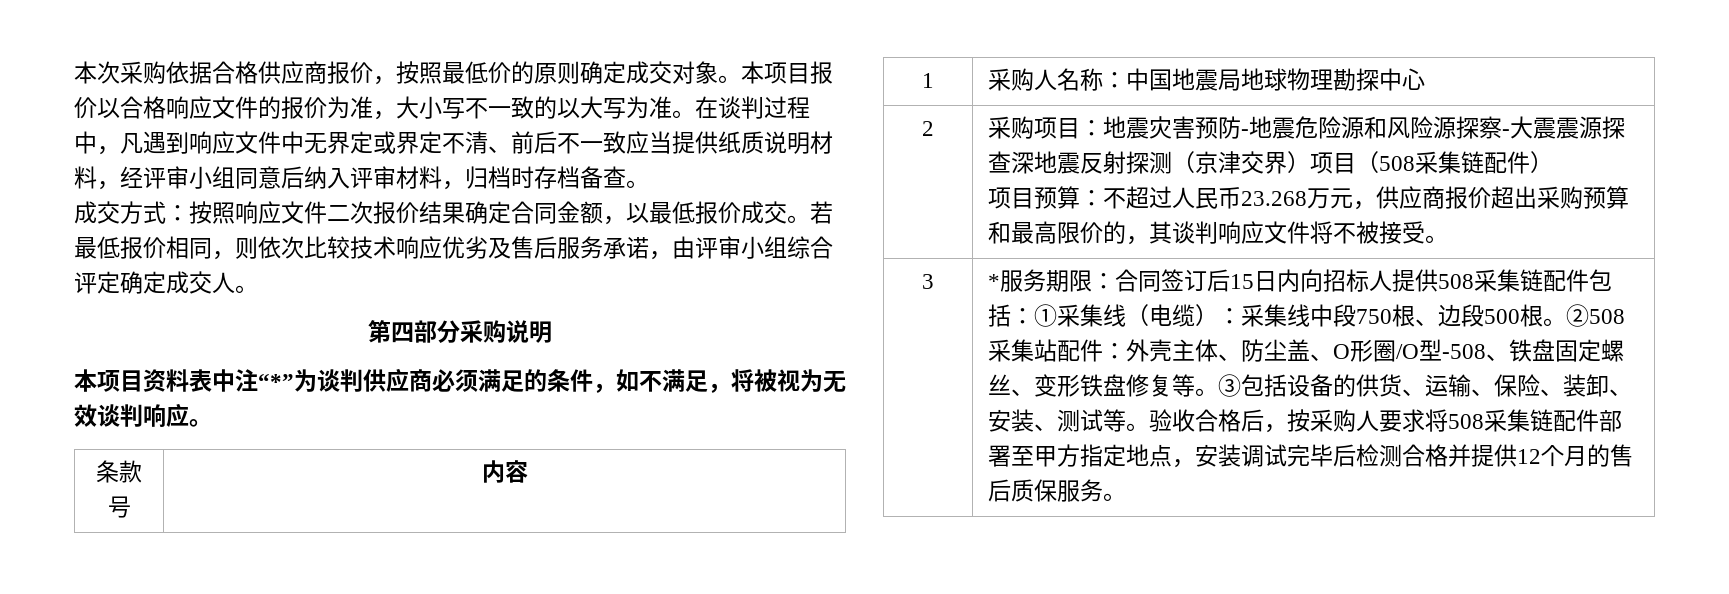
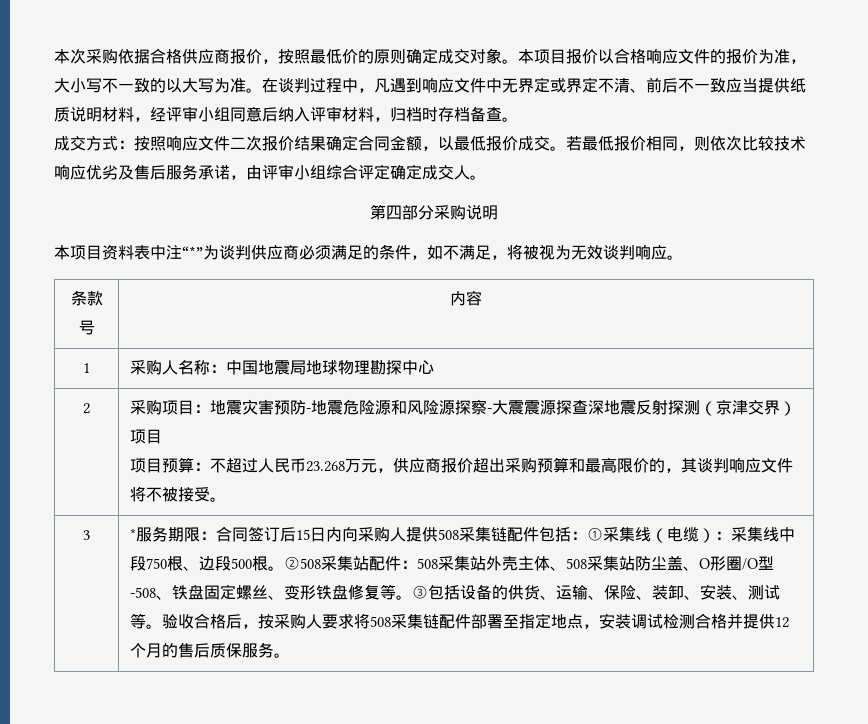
[1356,151,1554,174] （508采集链配件） -> (162, 436) none
[1323,269,1370,292] 招标 -> [357,527,390,542] 采购
[1126,339,1242,362] 外壳主体、 -> [416,556,635,571] 508采集站外壳主体、508采集站
[1034,444,1081,467] 甲方 -> (519, 621) none
[1287,444,1357,467] 完毕后 -> (663, 621) none

